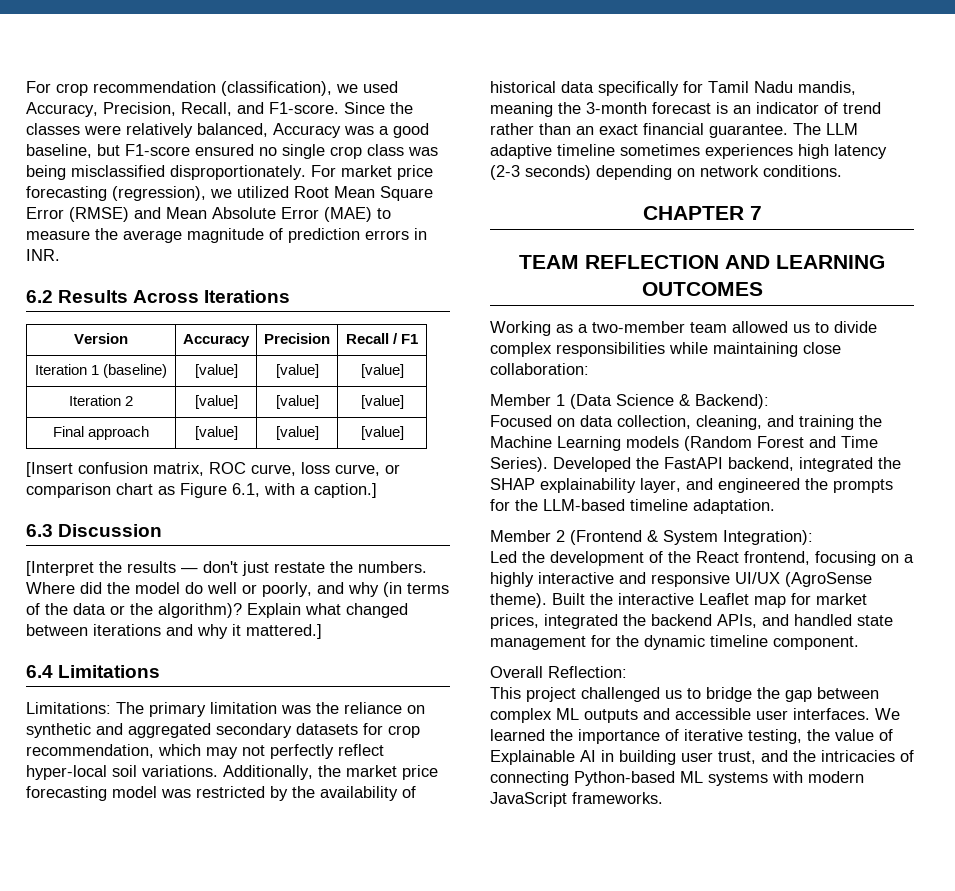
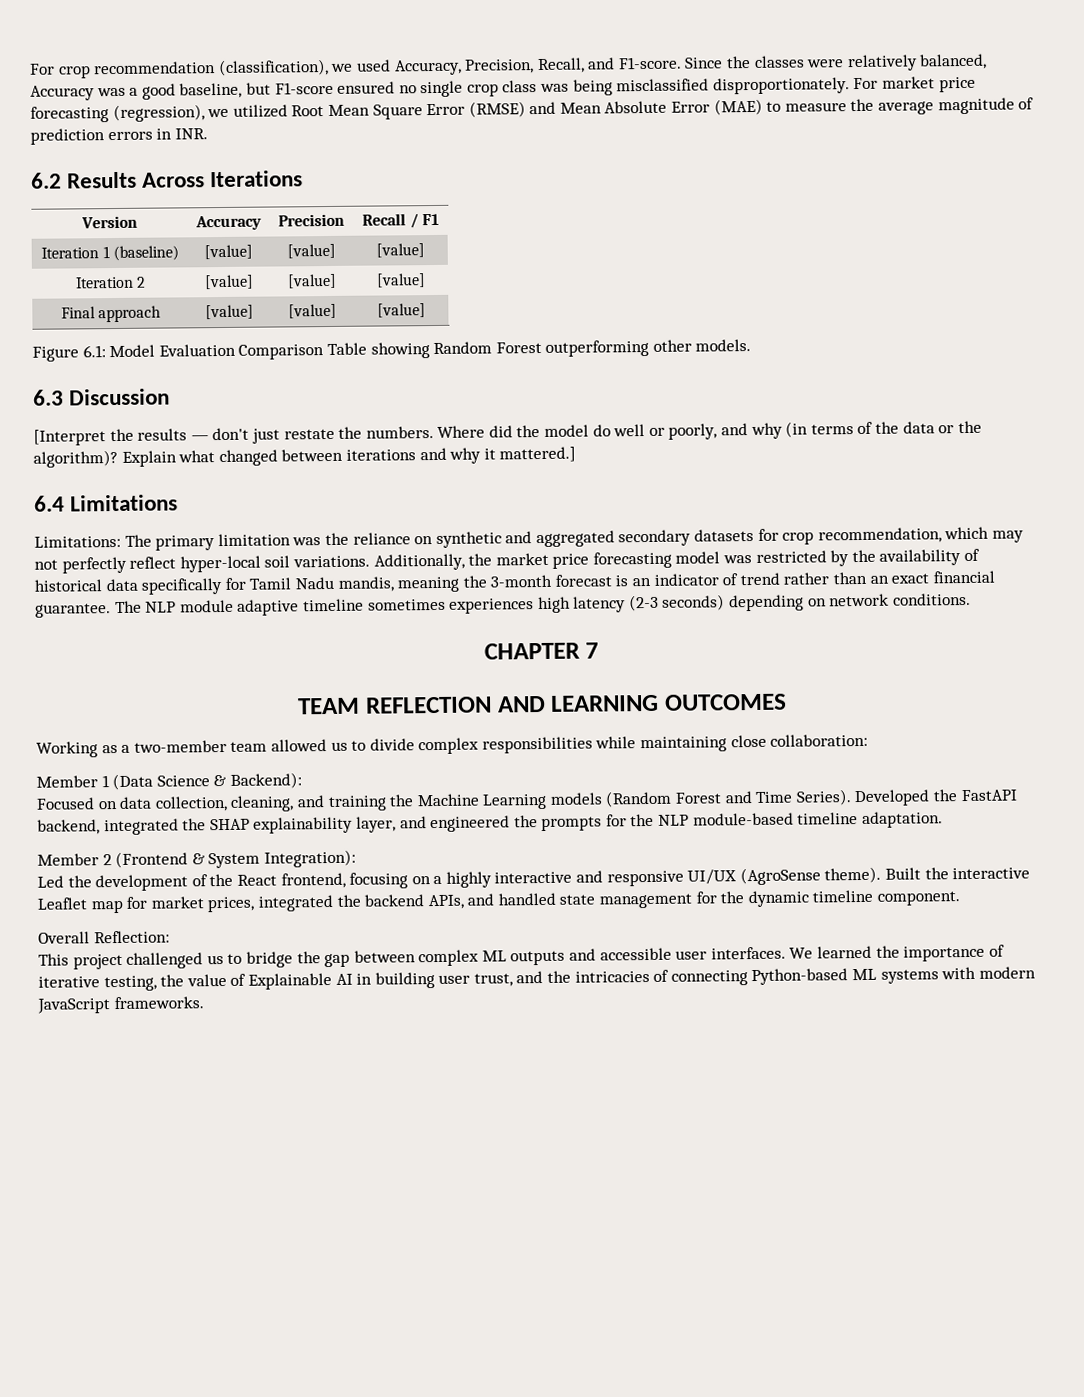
[26,462,400,477] [26,483,377,498] [Insert confusion matrix, ROC curve, loss curve, or comparison chart as Figure 6.1, with a caption.] -> [32,339,752,362] Figure 6.1: Model Evaluation Comparison Table showing Random Forest outperforming other models.
[826,123,858,135] LLM -> [145,599,234,613] NLP module
[543,499,625,511] LLM-based -> [658,812,794,826] NLP module-based

